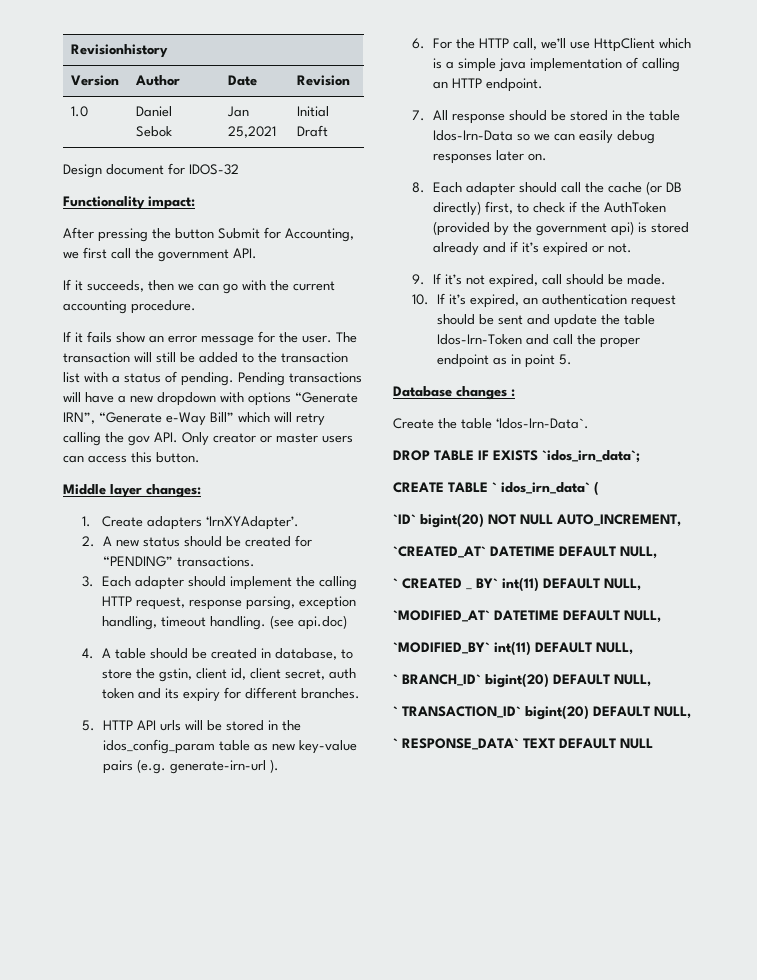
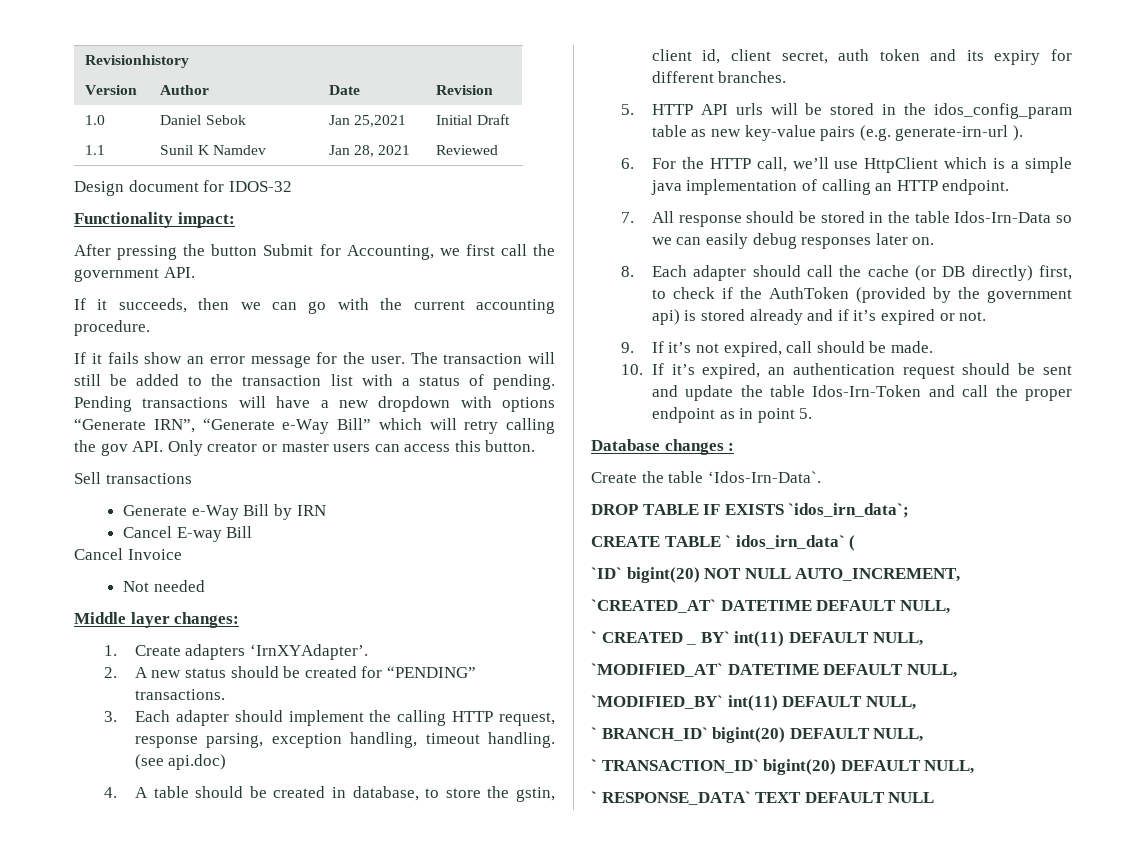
(329, 131) none -> [85,145,106,155] [160,145,266,155] [328,145,411,157] [436,145,499,155] // 1.1 | Sunil K Namdev | Jan 28, 2021 | Reviewed
(200, 457) none -> [74,472,192,484] [123,504,326,520] [123,526,253,542] [74,548,182,560] [123,580,205,592] // Sell transactions // Generate e-Way Bill by IRN // Cancel E-way Bill // Cancel Invoice // Not needed

